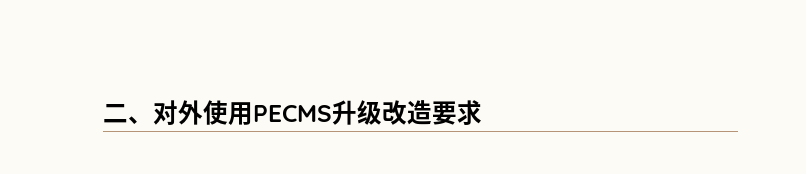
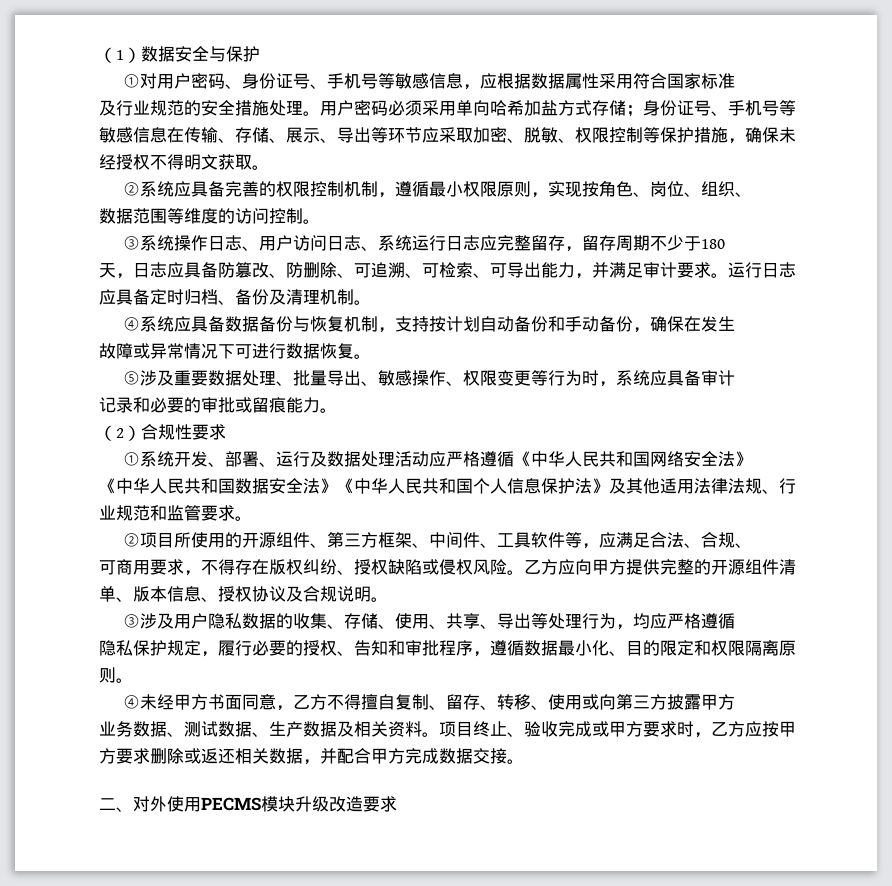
(103, 113) none -> [99,46,260,63] [123,73,736,90] [99,100,796,117] [99,127,796,144] [99,154,269,170] [123,180,753,198] [99,208,320,224] [123,235,726,252] [99,262,796,279] [99,289,371,305] [123,316,736,333] [99,343,371,359] [123,370,736,387] [99,397,337,413] [99,424,226,441] [123,451,753,467] [99,478,796,494] [99,505,252,521] [123,532,753,549] [99,559,796,576] [99,586,388,602] [123,613,736,630] [99,640,796,657] [99,667,133,683] [123,694,736,711] [99,721,796,738] [99,748,524,765] （1）数据安全与保护 // ①对用户密码、身份证号、手机号等敏感信息，应根据数据属性采用符合国家标准 // 及行业规范的安全措施处理。用户密码必须采用单向哈希加盐方式存储；身份证号、手机号等敏感信息在传输、存储、展示、导出等环节应采取加密、脱敏、权限控制等保护措施，确保未经授权不得明文获取。 // ②系统应具备完善的权限控制机制，遵循最小权限原则，实现按角色、岗位、组织、 // 数据范围等维度的访问控制。 // ③系统操作日志、用户访问日志、系统运行日志应完整留存，留存周期不少于180 // 天，日志应具备防篡改、防删除、可追溯、可检索、可导出能力，并满足审计要求。运行日志应具备定时归档、备份及清理机制。 // ④系统应具备数据备份与恢复机制，支持按计划自动备份和手动备份，确保在发生 // 故障或异常情况下可进行数据恢复。 // ⑤涉及重要数据处理、批量导出、敏感操作、权限变更等行为时，系统应具备审计 // 记录和必要的审批或留痕能力。 // （2）合规性要求 // ①系统开发、部署、运行及数据处理活动应严格遵循《中华人民共和国网络安全法》 // 《中华人民共和国数据安全法》《中华人民共和国个人信息保护法》及其他适用法律法规、行业规范和监管要求。 // ②项目所使用的开源组件、第三方框架、中间件、工具软件等，应满足合法、合规、 // 可商用要求，不得存在版权纠纷、授权缺陷或侵权风险。乙方应向甲方提供完整的开源组件清单、版本信息、授权协议及合规说明。 // ③涉及用户隐私数据的收集、存储、使用、共享、导出等处理行为，均应严格遵循 // 隐私保护规定，履行必要的授权、告知和审批程序，遵循数据最小化、目的限定和权限隔离原则。 // ④未经甲方书面同意，乙方不得擅自复制、留存、转移、使用或向第三方披露甲方 // 业务数据、测试数据、生产数据及相关资料。项目终止、验收完成或甲方要求时，乙方应按甲方要求删除或返还相关数据，并配合甲方完成数据交接。 //
(332, 113) none -> [261,796,295,812] 模块

